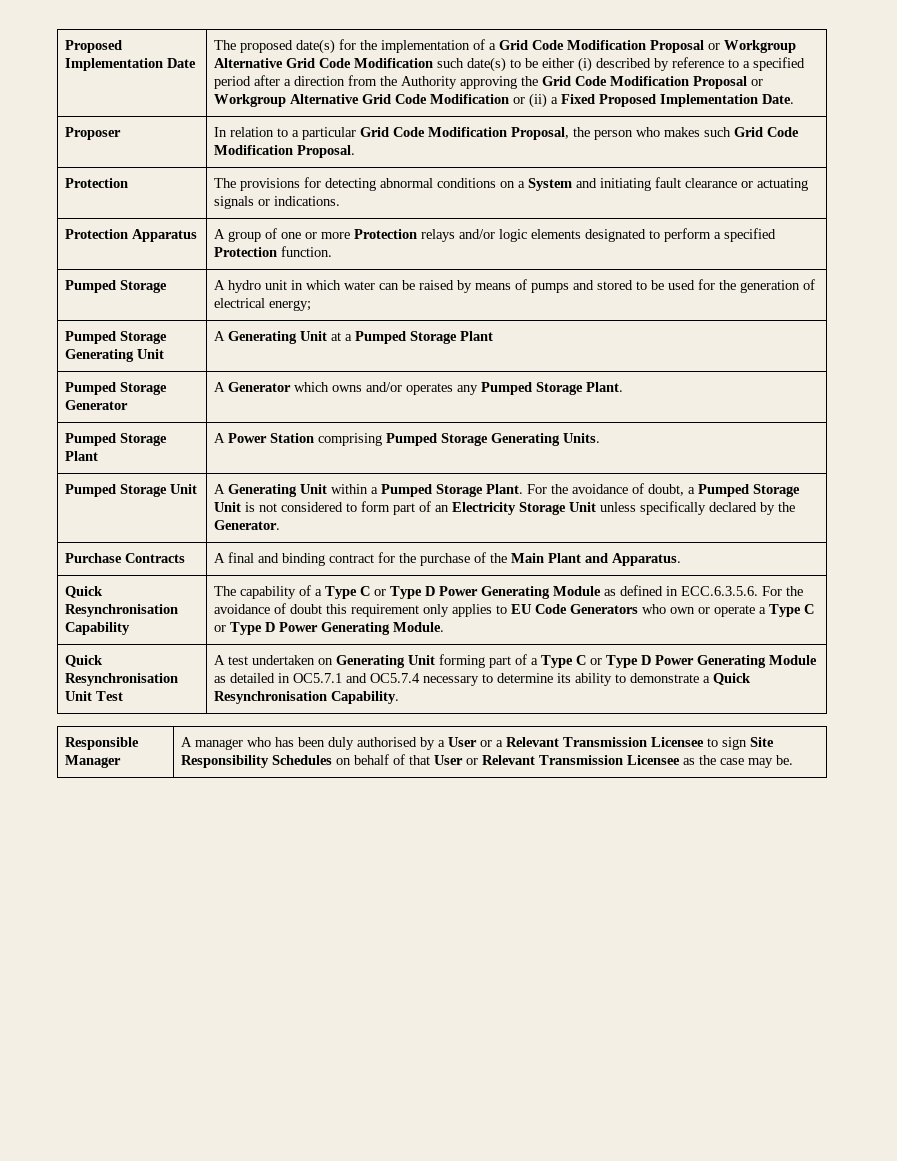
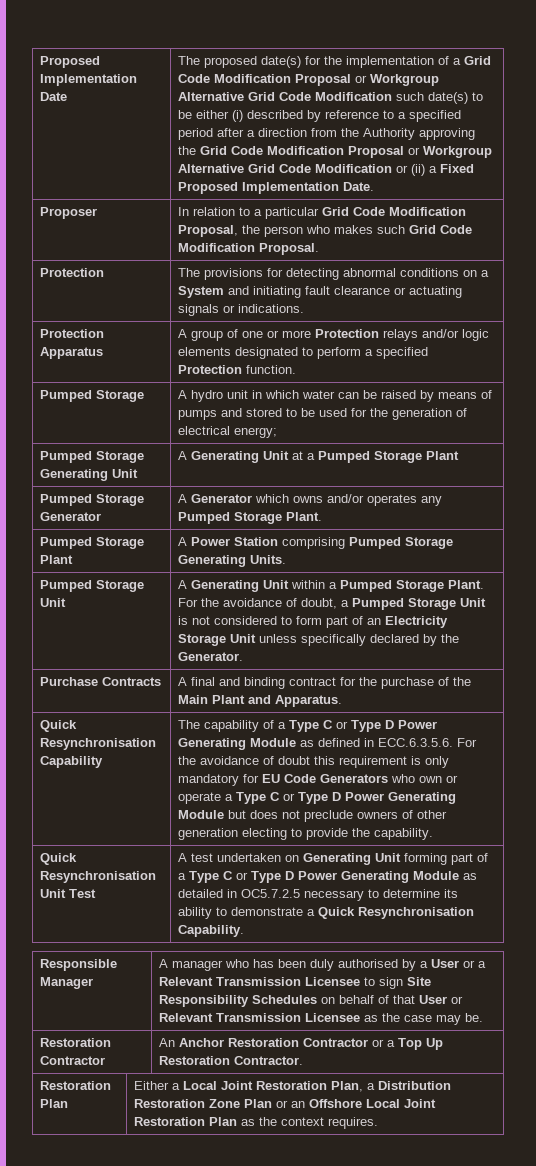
[422,604,507,617] only applies to -> [411,756,450,768] [178,774,260,786] is only mandatory for
[392,622,444,632] Module. -> [178,810,448,822] [178,828,434,840] Module but does not preclude owners of other generation electing to provide the capability.
[292,673,420,683] OC5.7.1 and OC5.7.4 -> [241,889,301,898] OC5.7.2.5
(793, 760) none -> [40,1038,112,1047] [40,1056,106,1065] [159,1038,444,1050] [159,1056,304,1065] [40,1081,112,1090] [40,1099,69,1108] [134,1081,452,1092] [134,1099,437,1108] [134,1117,379,1129] // Restoration Contractor | An Anchor Restoration Contractor or a Top Up Restoration Contractor. // Restoration Plan | Either a Local Joint Restoration Plan, a Distribution Restoration Zone Plan or an Offshore Local Joint Restoration Plan as the context requires.

